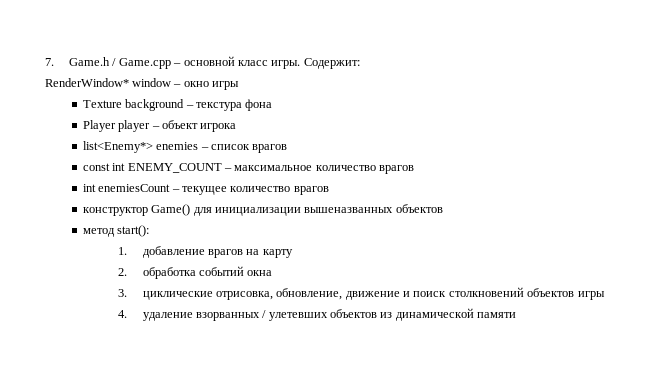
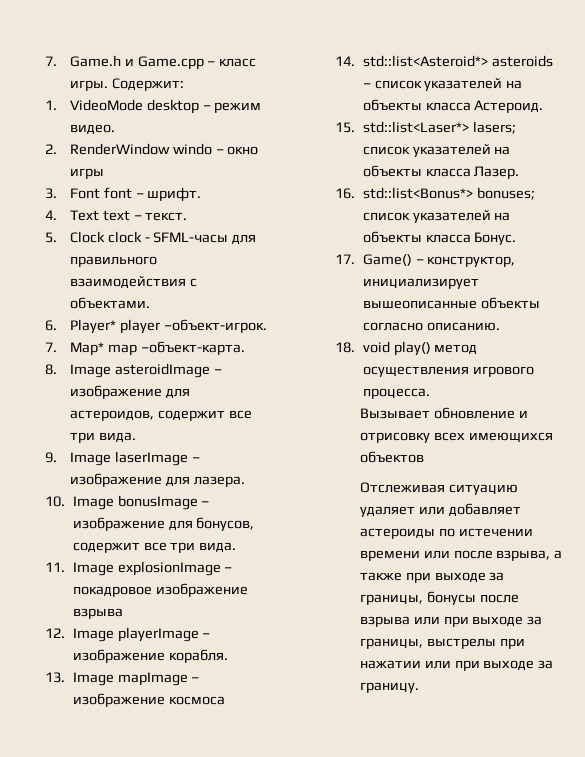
[112,58,117,66] / -> [124,58,134,66] и
[183,56,235,66] основной -> (216, 63) none
[44,78,240,90] [82,99,273,111] [82,120,237,132] [82,141,288,153] [82,163,415,174] [82,184,329,195] [82,204,443,216] [82,225,150,237] [118,246,293,258] [118,266,273,279] [118,287,605,300] [118,308,517,321] RenderWindow* window – окно игры // Texture background – текстура фона // Player player – объект игрока // list<Enemy*> enemies – список врагов // const int ENEMY_COUNT – максимальное количество врагов // int enemiesCount – текущее количество врагов // конструктор Game() для инициализации вышеназванных объектов // метод start(): // 1. добавление врагов на карту // 2. обработка событий окна // 3. циклические отрисовка, обновление, движение и поиск столкновений объектов игры // 4. удаление взорванных / улетевших объектов из динамической памяти -> [45,99,262,114] [69,124,115,134] [45,143,259,155] [69,168,104,179] [45,187,202,201] [45,210,188,221] [45,231,257,244] [69,256,157,267] [69,276,197,288] [69,297,150,309] [45,319,267,334] [45,341,245,356] [45,363,222,378] [69,385,190,399] [69,410,252,421] [69,432,136,443] [45,451,200,466] [69,473,245,487] [45,495,210,510] [72,517,255,531] [72,542,237,553] [45,561,233,576] [72,583,248,597] [72,608,123,619] [45,627,211,642] [72,649,228,663] [45,672,200,686] [72,693,225,707] [335,55,553,67] [362,78,523,91] [362,99,544,113] [335,121,516,134] [362,144,511,157] [362,165,520,179] [335,187,535,200] [362,210,511,223] [362,231,517,245] [335,254,516,267] [362,278,479,289] [362,297,540,309] [362,322,500,331] [335,341,478,356] [362,366,534,377] [362,388,430,399] [359,407,528,419] [359,432,553,443] [359,451,424,463] [359,482,518,495] [359,503,521,517] [359,528,533,539] [359,550,563,561] [359,572,505,583] [359,591,519,605] [359,616,543,627] [359,638,525,649] [359,660,554,671] [359,682,419,693] 1. VideoMode desktop – режим видео. // 2. RenderWindow windo – окно игры // 3. Font font – шрифт. // 4. Text text – текст. // 5. Clock clock - SFML-часы для правильного взаимодействия с объектами. // 6. Player* player –объект-игрок. // 7. Map* map –объект-карта. // 8. Image asteroidImage – изображение для астероидов, содержит все три вида. // 9. Image laserImage – изображение для лазера. // 10. Image bonusImage – изображение для бонусов, содержит все три вида. // 11. Image explosionImage – покадровое изображение взрыва // 12. Image playerImage – изображение корабля. // 13. Image mapImage – изображение космоса // 14. std::list<Asteroid*> asteroids – список указателей на объекты класса Астероид. // 15. std::list<Laser*> lasers; список указателей на объекты класса Лазер. // 16. std::list<Bonus*> bonuses; список указателей на объекты класса Бонус. // 17. Game() – конструктор, инициализирует вышеописанные объекты согласно описанию. // 18. void play() метод осуществления игрового процесса. // Вызывает обновление и отрисовку всех имеющихся объектов // Отслеживая ситуацию удаляет или добавляет астероиды по истечении времени или после взрыва, а также при выходе за границы, бонусы после взрыва или при выходе за границы, выстрелы при нажатии или при выходе за границу.

